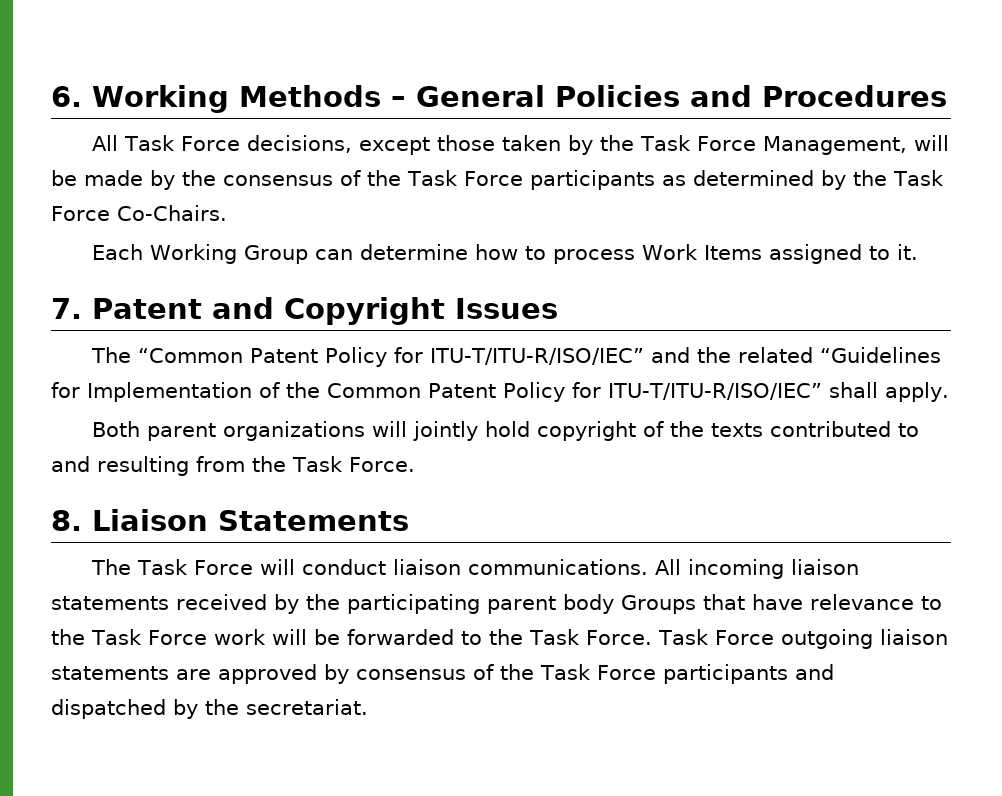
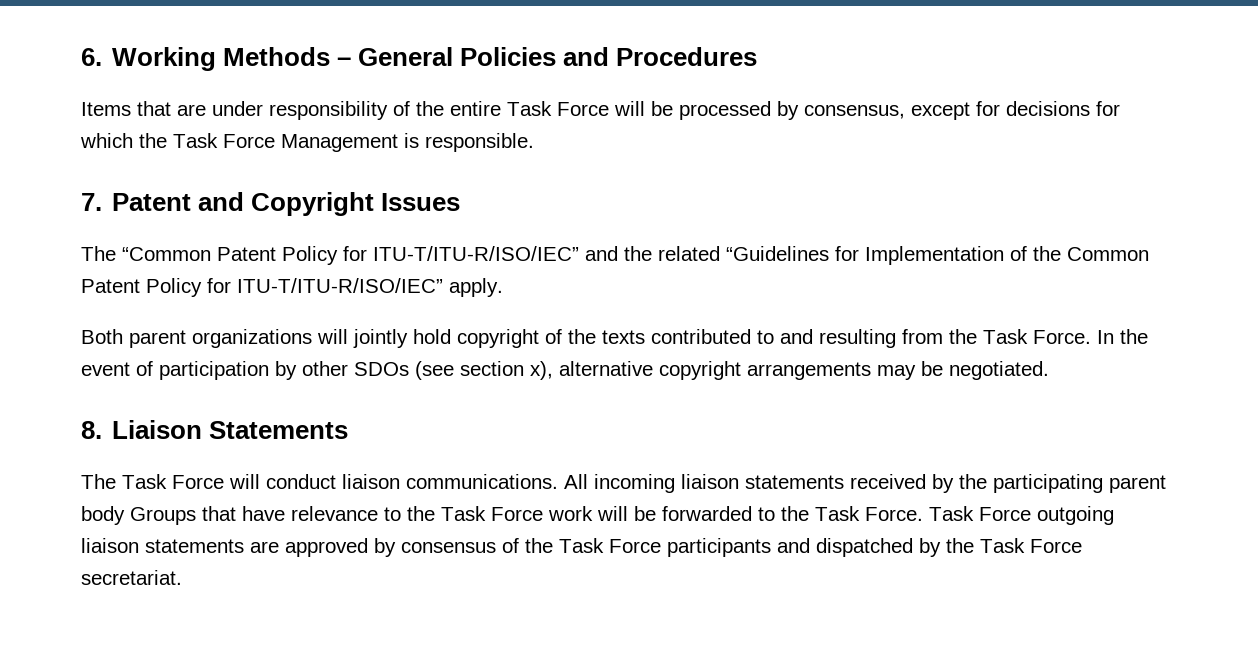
[92,135,949,155] [51,170,944,190] [51,205,227,221] [92,244,919,264] All Task Force decisions, except those taken by the Task Force Management, will be made by the consensus of the Task Force participants as determined by the Task Force Co-Chairs. // Each Working Group can determine how to process Work Items assigned to it. -> [81,101,1120,120] [80,133,534,152] Items that are under responsibility of the entire Task Force will be processed by consensus, except for decisions for which the Task Force Management is responsible.
[828,382,878,398] shall -> (443, 285) none
(415, 464) none -> [1097,329,1148,344] [81,361,1049,380] In the event of participation by other SDOs (see section x), alternative copyright arrangements may be negotiated.
(239, 707) none -> [980,538,1082,553] Task Force

